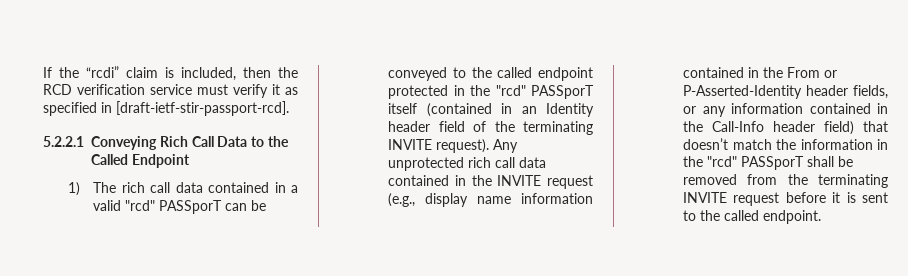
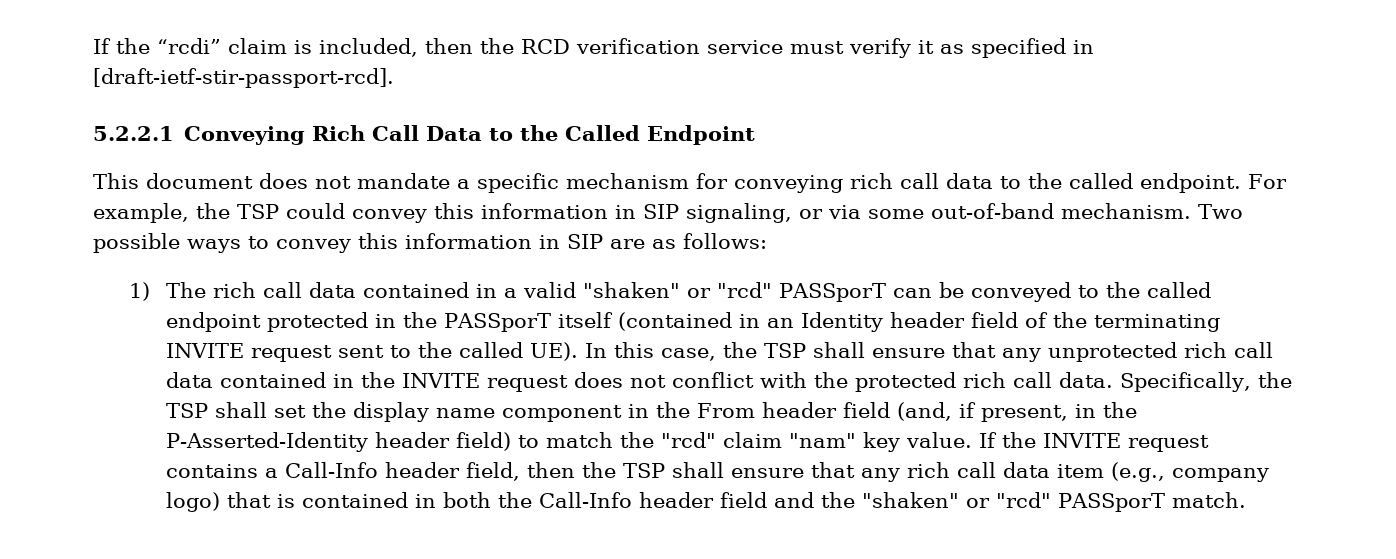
(190, 161) none -> [93,173,1287,193] [93,203,1243,223] [93,233,767,253] // This document does not mandate a specific mechanism for conveying rich call data to the called endpoint. For example, the TSP could convey this information in SIP signaling, or via some out-of-band mechanism. Two possible ways to convey this information in SIP are as follows:
(122, 205) none -> [582,282,711,298] "shaken" or
[495,85,526,96] "rcd" -> (437, 320) none
[436,139,519,153] request). Any -> [250,342,1041,362] request sent to the called UE). In this case, the TSP shall ensure that any
[388,193,593,207] [683,67,838,78] [683,85,888,99] [683,103,888,117] (e.g., display name information contained in the From or P-Asserted-Identity header fields, or any information contained in -> [573,372,1292,392] [165,402,1137,422] [165,432,1209,452] [165,462,1269,482] [165,492,491,512] does not conflict with the protected rich call data. Specifically, the TSP shall set the display name component in the From header field (and, if present, in the P-Asserted-Identity header field) to match the "rcd" claim "nam" key value. If the INVITE request contains a Call-Info header field, then the TSP shall ensure that any rich call data item (e.g., company logo) that is contained in both
[824,121,888,135] [683,138,888,150] [683,156,854,170] [683,174,888,188] [683,192,888,206] [683,210,822,224] field) that doesn’t match the information in the "rcd" PASSporT shall be removed from the terminating INVITE request before it is sent to the called endpoint. -> [719,492,1246,512] field and the "shaken" or "rcd" PASSporT match.

